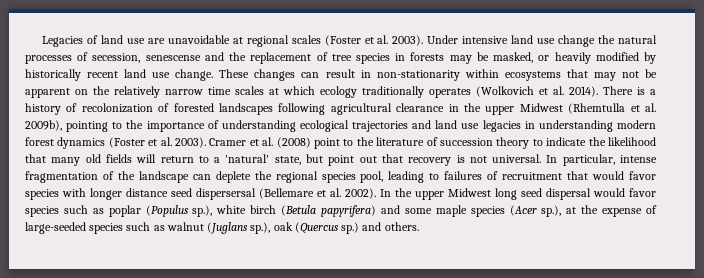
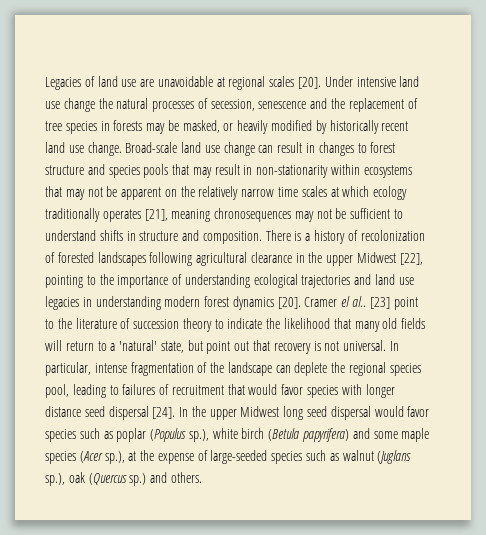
[324,35,424,46] (Foster et al. 2003). -> [298,77,322,89] [20].
[145,55,201,61] senescense -> [258,101,307,109] senescence
[219,69,320,81] These changes can -> [125,142,396,156] [45,164,212,178] Broad-scale land use change can result in changes to forest structure and species pools that may
[476,86,598,97] (Wolkovich et al. 2014). -> [144,208,404,222] [45,230,262,244] [21], meaning chronosequences may not be sufficient to understand shifts in structure and composition.
[568,103,656,114] [25,120,62,131] (Rhemtulla et al. 2009b), -> [399,253,423,265] [22],
[108,137,311,148] (Foster et al. 2003). Cramer et al. (2008) -> [277,296,390,309] [20]. Cramer el al.. [23]
[196,188,376,200] dispersersal (Bellemare et al. 2002). -> [108,406,176,420] dispersal [24].

